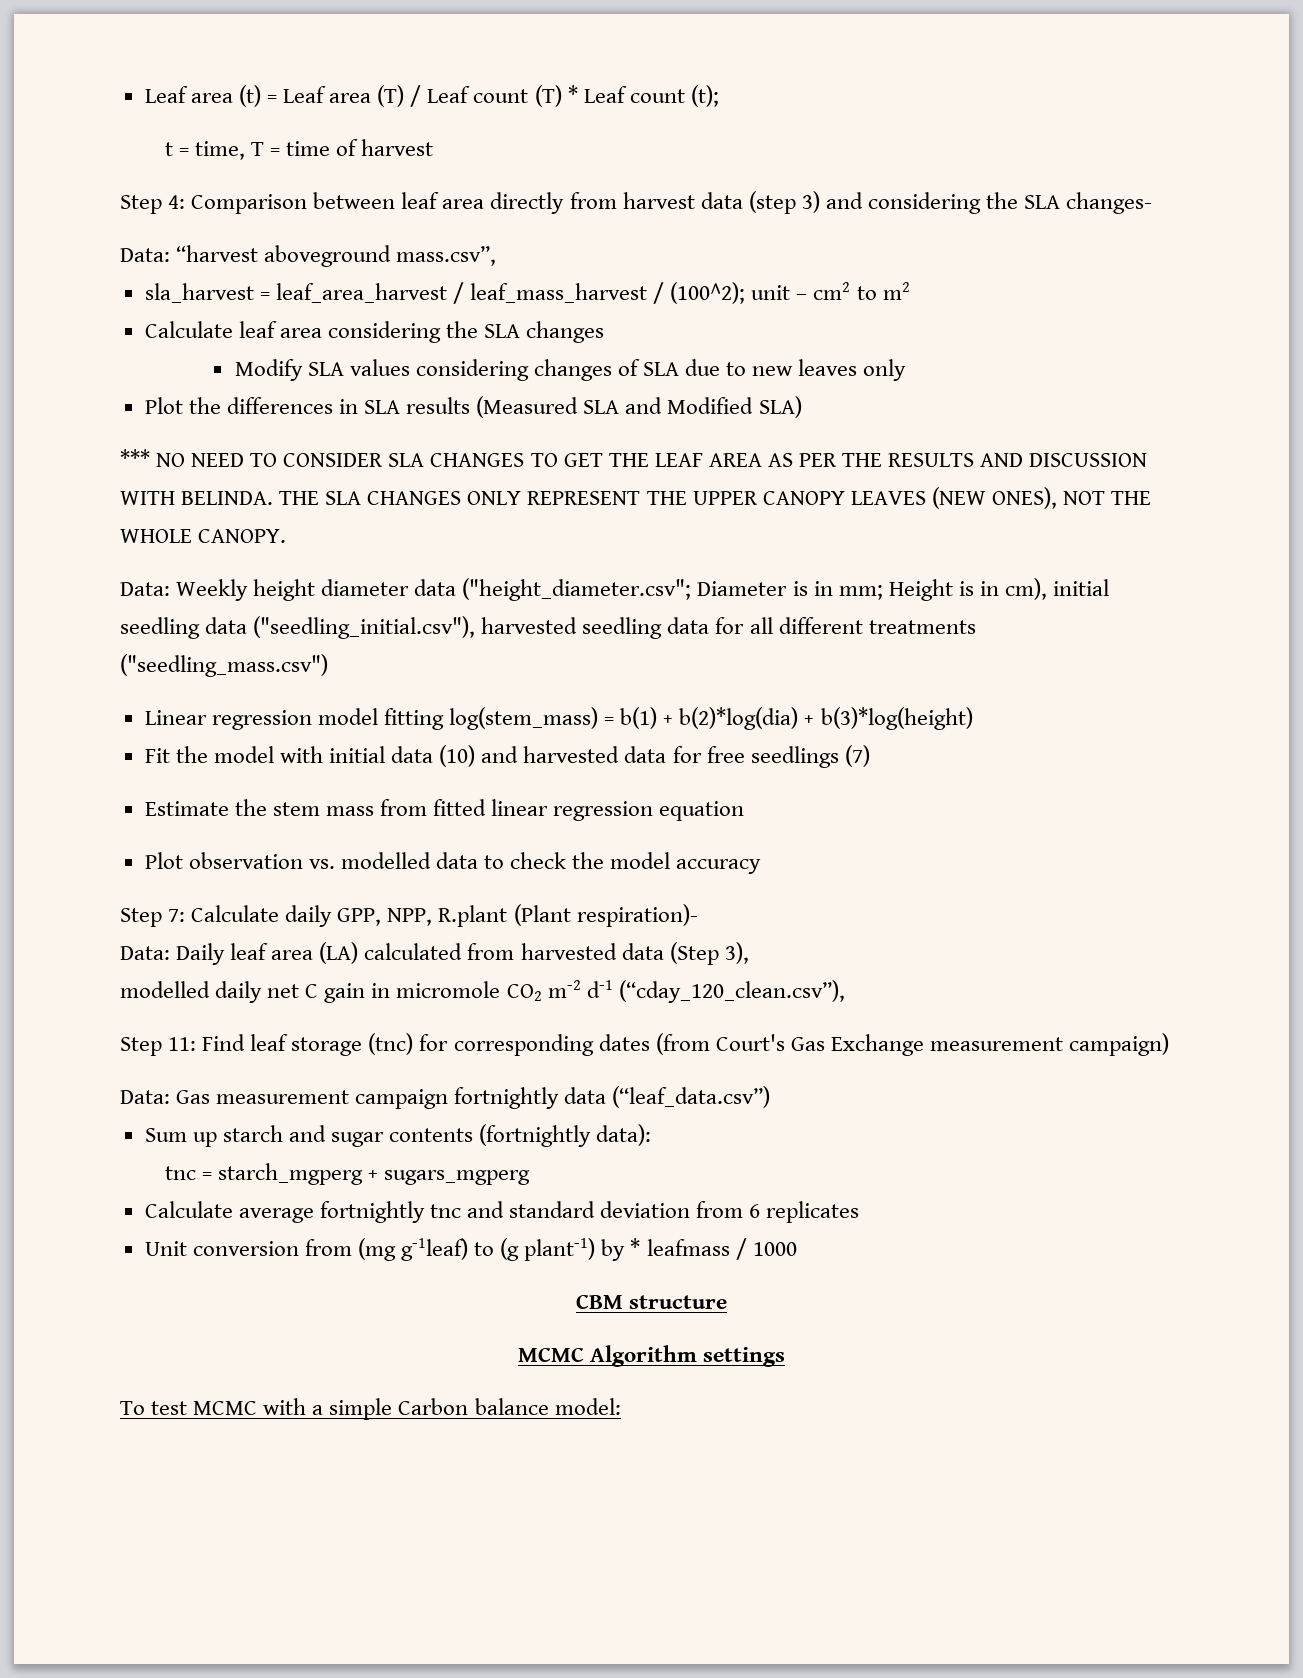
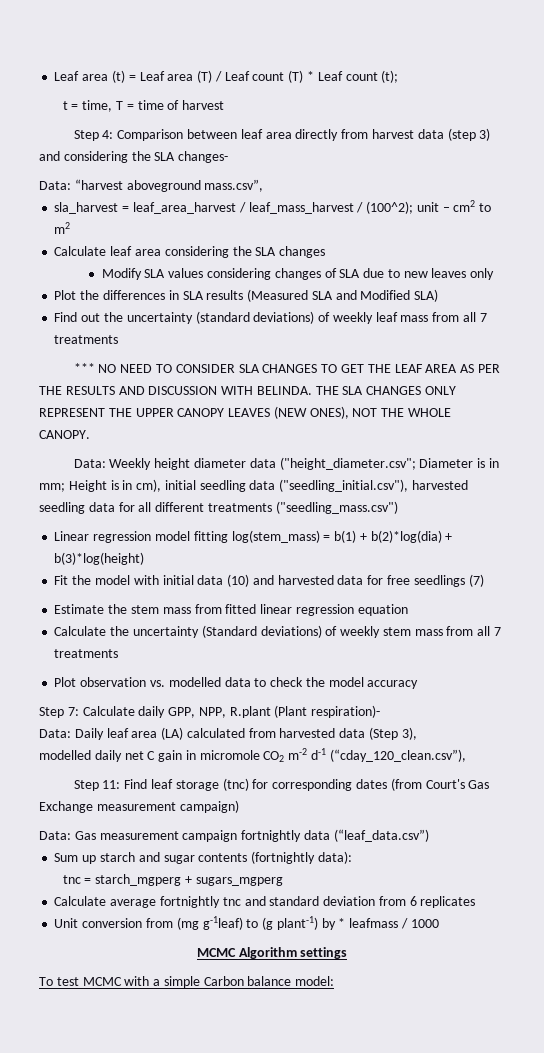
(802, 407) none -> [54,311,487,324] [54,335,119,344] // Find out the uncertainty (standard deviations) of weekly leaf mass from all 7 treatments
(745, 811) none -> [54,625,501,638] [54,649,119,658] // Calculate the uncertainty (Standard deviations) of weekly stem mass from all 7 treatments
[575,1294,728,1309] // CBM structure -> (439, 923) none

